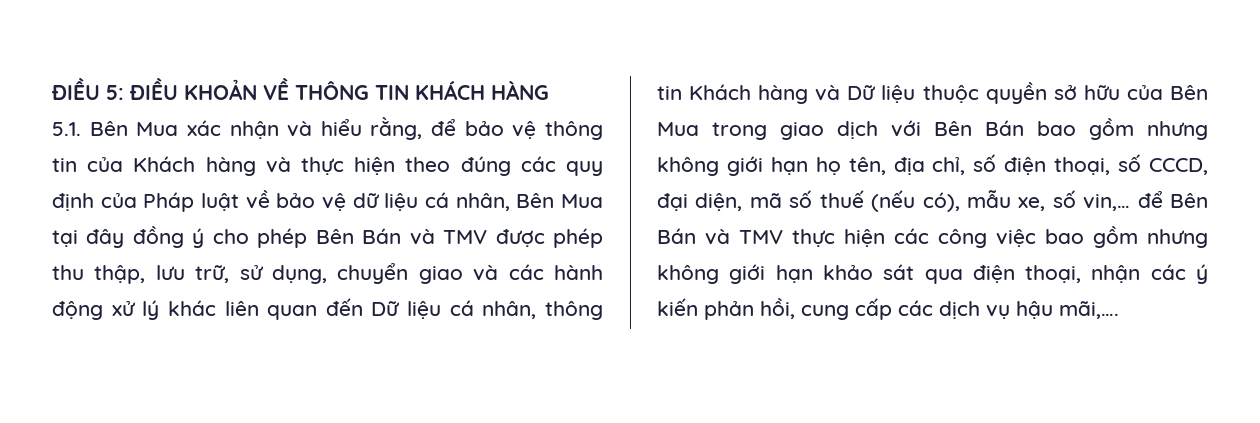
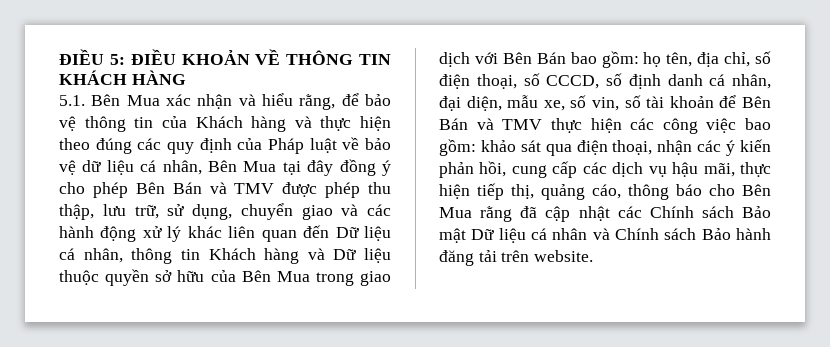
[1089,118,1208,140] [657,156,808,176] gồm nhưng không giới hạn -> [601,51,639,68] gồm:
[657,190,1131,212] đại diện, mã số thuế (nếu có), mẫu xe, số vin,… -> [606,73,771,89] [439,95,714,111] số định danh cá nhân, đại diện, mẫu xe, số vin, số tài khoản
[1093,226,1208,248] [657,264,813,284] gồm nhưng không giới hạn -> [439,139,476,156] gồm:
[1059,301,1119,319] mãi,…. -> [703,162,771,177] [439,183,771,200] [439,206,771,222] [439,228,771,243] [439,250,594,266] mãi, thực hiện tiếp thị, quảng cáo, thông báo cho Bên Mua rằng đã cập nhật các Chính sách Bảo mật Dữ liệu cá nhân và Chính sách Bảo hành đăng tải trên website.

